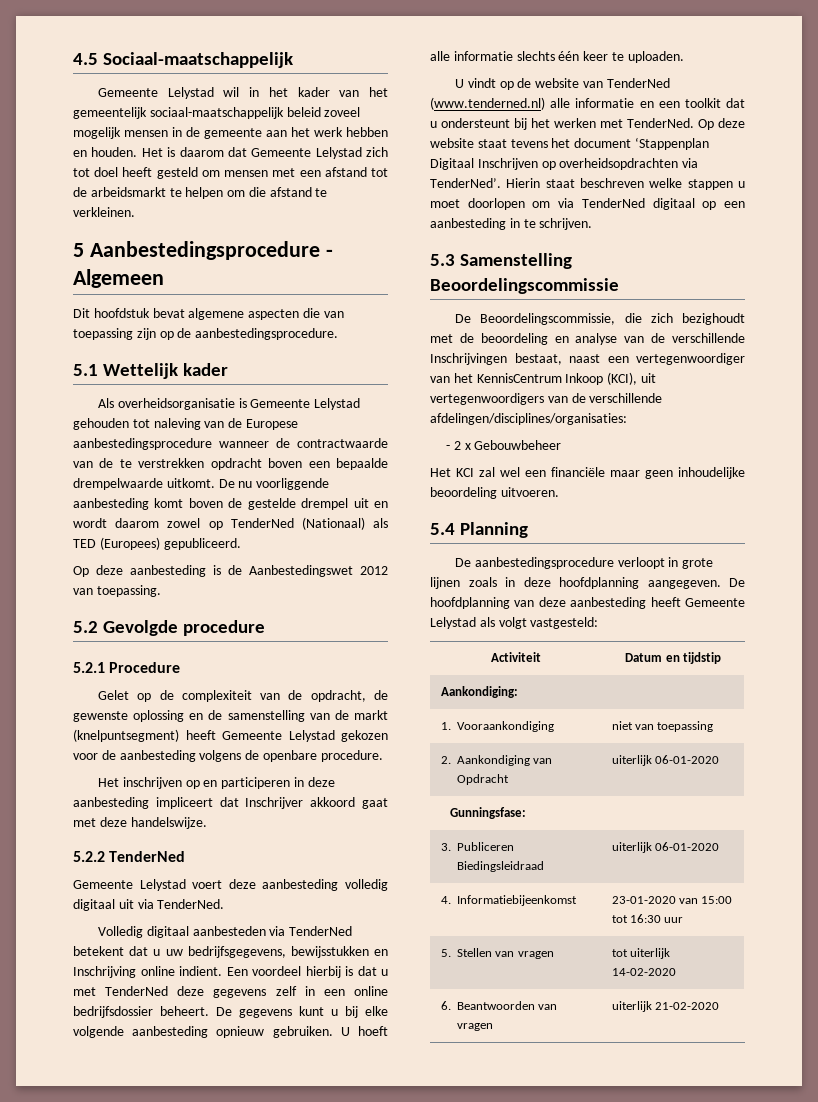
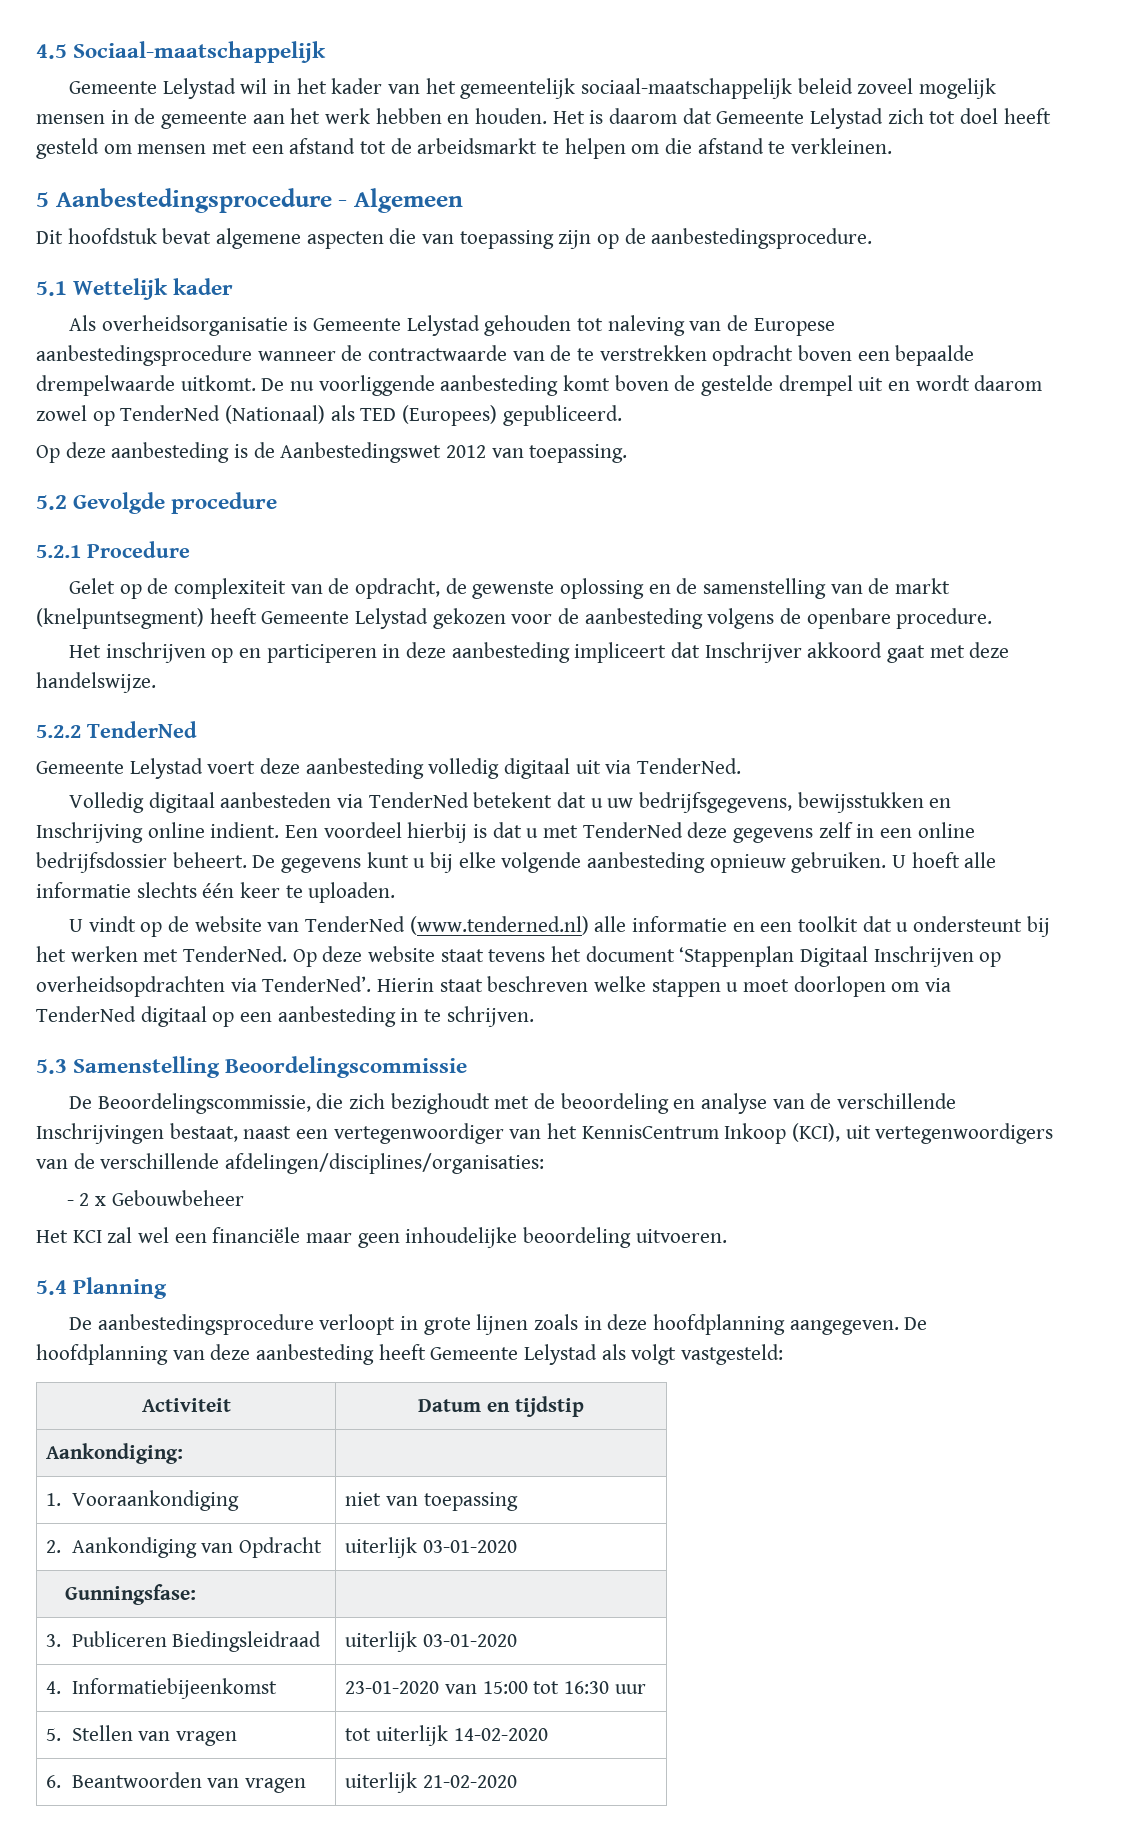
[655,755,720,764] 06-01-2020 -> [422,1540,517,1553] 03-01-2020
[655,842,720,851] 06-01-2020 -> [422,1634,517,1647] 03-01-2020

